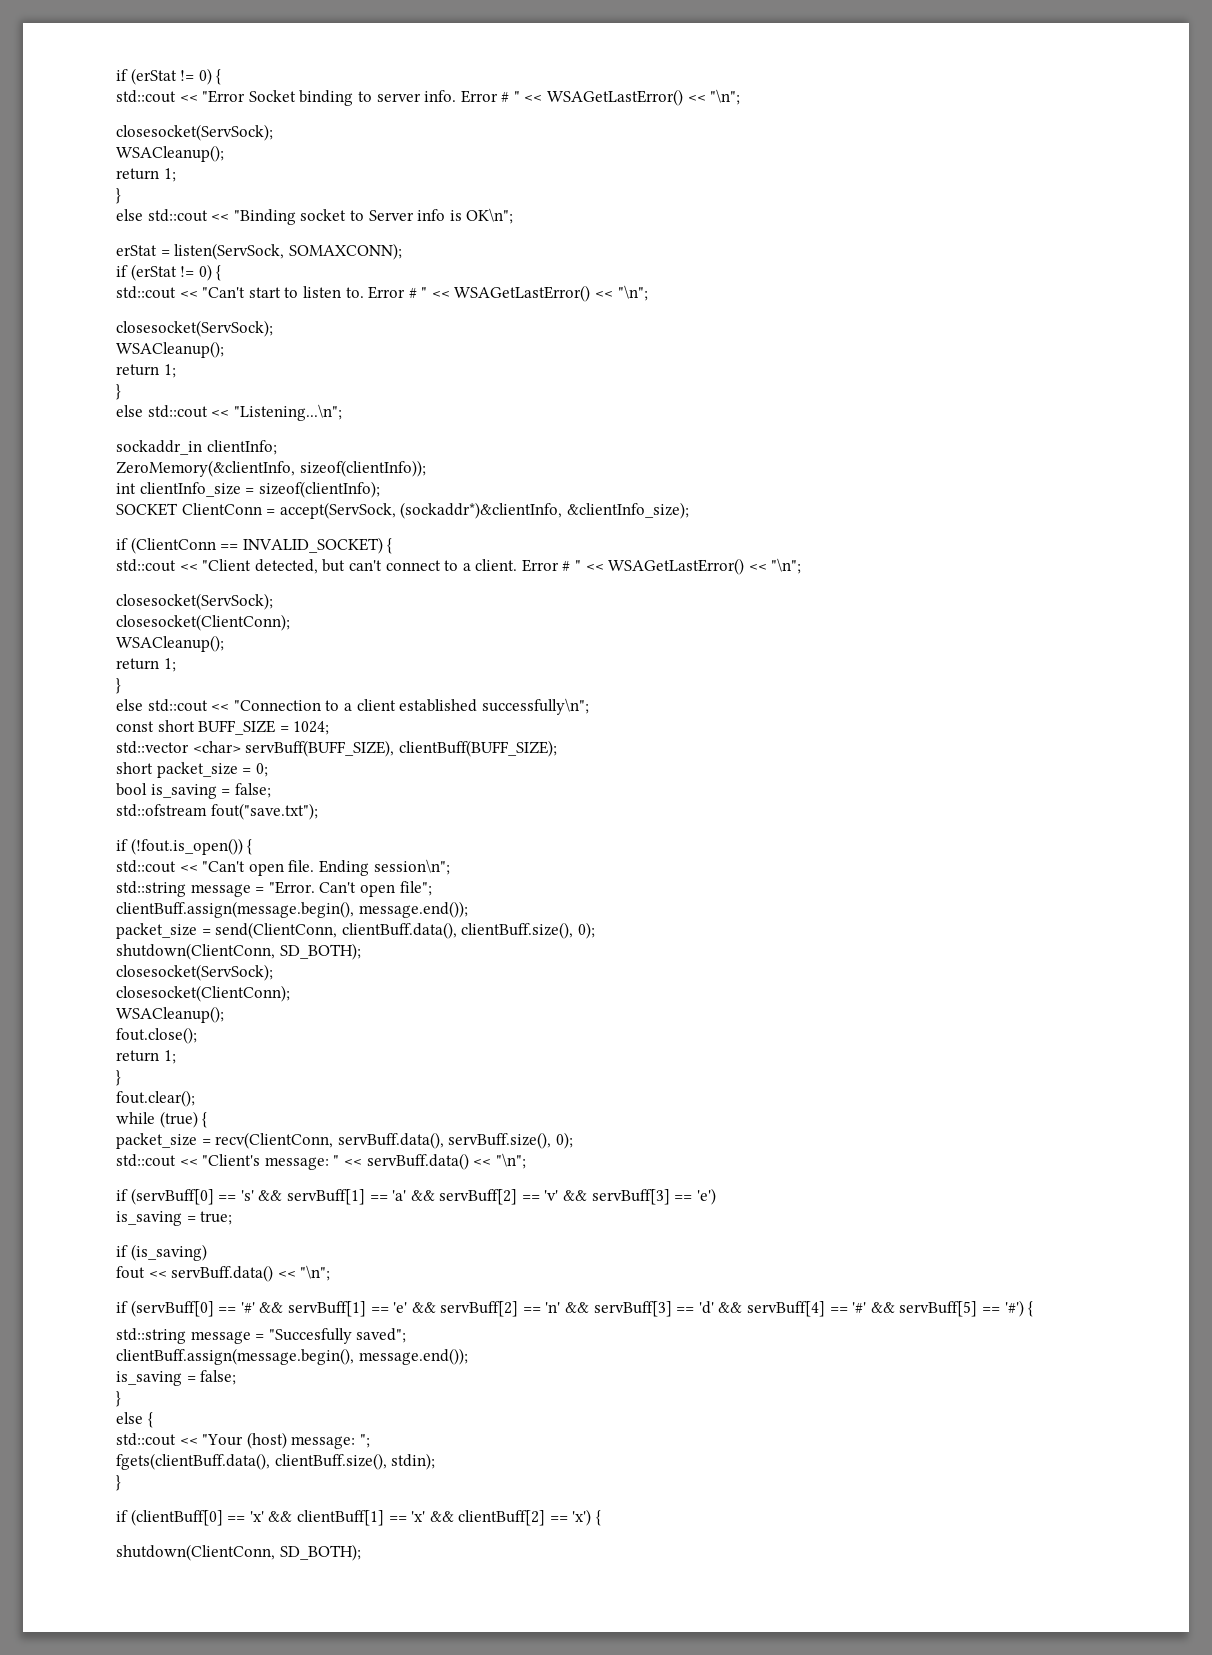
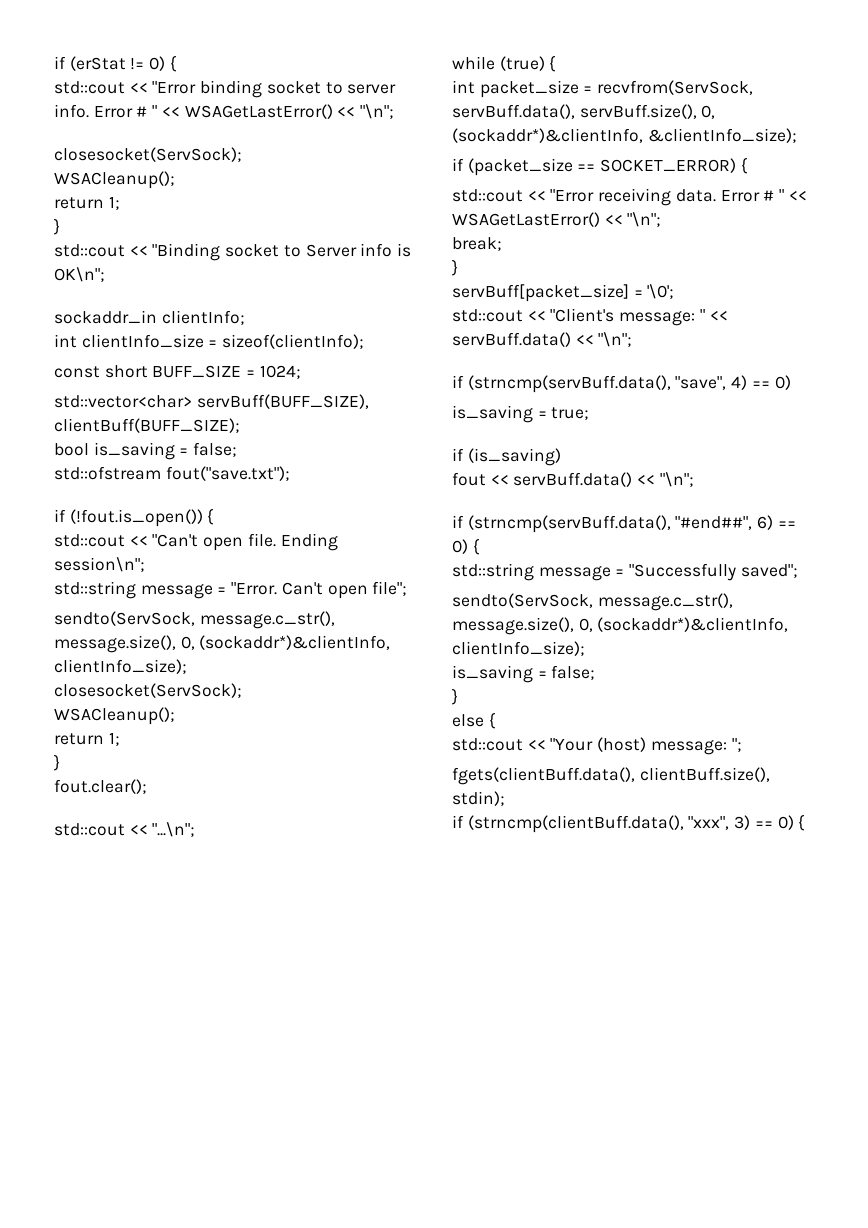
[248,90,354,106] Socket binding -> [200,80,321,98] binding socket
[116,209,143,221] else -> (60, 226) none
[116,243,402,260] [116,264,222,281] [116,285,648,302] [116,320,273,337] [116,341,224,358] [116,364,176,378] [116,384,121,400] [116,404,342,421] // erStat = listen(ServSock, SOMAXCONN); // if (erStat != 0) { // std::cout << "Can't start to listen to. Error # " << WSAGetLastError() << "\n"; // closesocket(ServSock); // WSACleanup(); // return 1; // } // else std::cout << "Listening...\n"; -> (105, 274) none
[116,460,426,477] // ZeroMemory(&clientInfo, sizeof(clientInfo)); -> (245, 317) none
[116,502,689,519] [116,537,393,554] [116,558,802,575] [116,593,273,610] [116,614,290,631] [116,635,224,652] [116,658,176,672] [116,678,121,694] [116,698,589,715] // SOCKET ClientConn = accept(ServSock, (sockaddr*)&clientInfo, &clientInfo_size); // if (ClientConn == INVALID_SOCKET) { // std::cout << "Client detected, but can't connect to a client. Error # " << WSAGetLastError() << "\n"; // closesocket(ServSock); // closesocket(ClientConn); // WSACleanup(); // return 1; // } // else std::cout << "Connection to a client established successfully\n"; -> (365, 341) none
[116,741,241,754] std::vector <char> -> [54,395,192,408] std::vector<char>
[116,762,268,778] // short packet_size = 0; -> (240, 425) none
[116,901,468,918] [116,922,595,939] [116,943,361,960] [116,964,273,981] [116,985,290,1002] [116,1006,224,1023] [116,1027,197,1044] clientBuff.assign(message.begin(), message.end()); // packet_size = send(ClientConn, clientBuff.data(), clientBuff.size(), 0); // shutdown(ClientConn, SD_BOTH); // closesocket(ServSock); // closesocket(ClientConn); // WSACleanup(); // fout.close(); -> [54,611,335,629] [54,635,391,653] [54,659,187,674] [54,683,242,698] [54,707,175,725] sendto(ServSock, message.c_str(), message.size(), 0, (sockaddr*)&clientInfo, clientInfo_size); // closesocket(ServSock); // WSACleanup();
(195, 1098) none -> [54,822,196,837] // std::cout << "...\n";
[116,1132,334,1149] packet_size = recv(ClientConn, -> [452,80,754,98] int packet_size = recvfrom(ServSock,
[555,1132,573,1149] 0); -> [701,105,716,119] [452,128,797,143] [452,157,747,176] [452,188,807,206] [452,212,662,227] [452,237,502,251] [452,259,458,276] [452,284,675,302] 0, (sockaddr*)&clientInfo, &clientInfo_size); // if (packet_size == SOCKET_ERROR) { // std::cout << "Error receiving data. Error # " << WSAGetLastError() << "\n"; // break; // } // servBuff[packet_size] = '\0';
[130,1188,716,1205] (servBuff[0] == 's' && servBuff[1] == 'a' && servBuff[2] == 'v' && servBuff[3] == 'e') -> [467,375,791,393] (strncmp(servBuff.data(), "save", 4) == 0)
[130,1300,1024,1317] (servBuff[0] == '#' && servBuff[1] == 'e' && servBuff[2] == 'n' && servBuff[3] == 'd' && servBuff[4] == '#' && servBuff[5] == '#') -> [467,515,796,533] [452,539,468,554] (strncmp(servBuff.data(), "#end##", 6) == 0)
[268,1328,352,1344] "Succesfully -> [629,563,737,581] "Successfully
[116,1348,468,1365] clientBuff.assign(message.begin(), message.end()); -> [452,593,733,611] [452,617,789,635] [452,641,585,656] sendto(ServSock, message.c_str(), message.size(), 0, (sockaddr*)&clientInfo, clientInfo_size);
[116,1475,121,1491] [116,1509,602,1526] [116,1544,361,1561] // } // if (clientBuff[0] == 'x' && clientBuff[1] == 'x' && clientBuff[2] == 'x') { // shutdown(ClientConn, SD_BOTH); -> [452,814,805,833] // if (strncmp(clientBuff.data(), "xxx", 3) == 0) {

